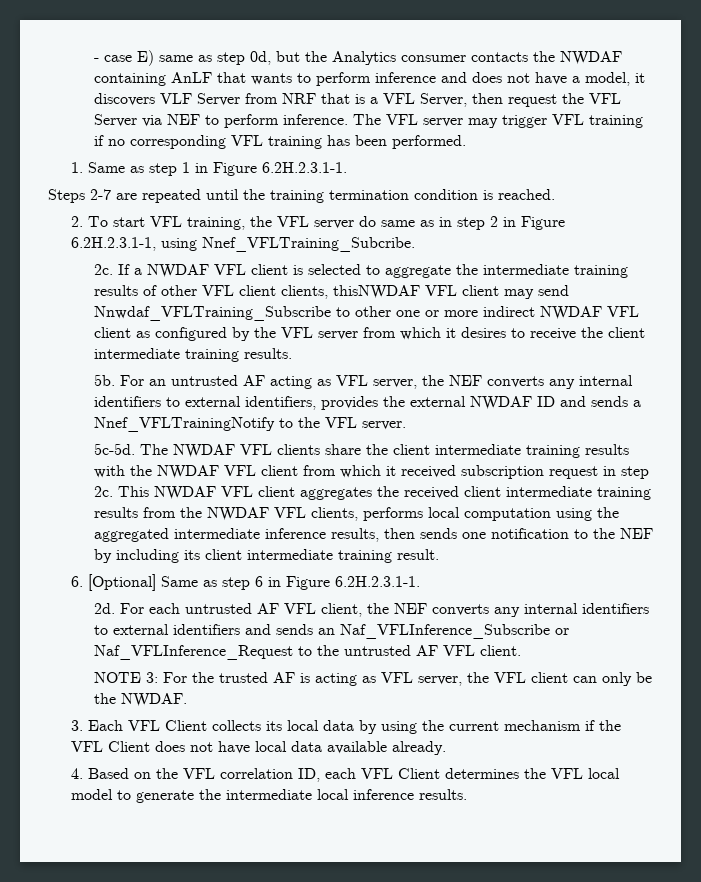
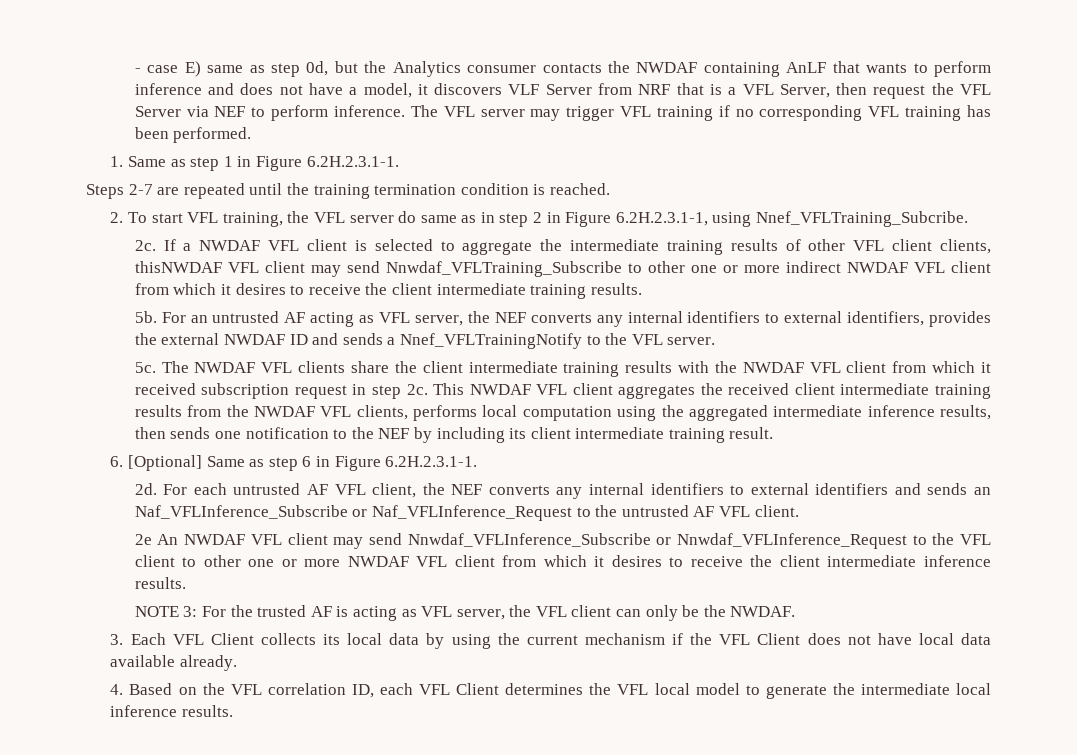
[135,327,358,341] as configured by the VFL server -> (992, 267) none
[93,443,135,455] 5c-5d. -> [134,362,156,373] 5c.
(521, 650) none -> [134,533,991,549] [134,555,992,567] [134,577,186,589] // 2e An NWDAF VFL client may send Nnwdaf_VFLInference_Subscribe or Nnwdaf_VFLInference_Request to the VFL client to other one or more NWDAF VFL client from which it desires to receive the client intermediate inference results.

